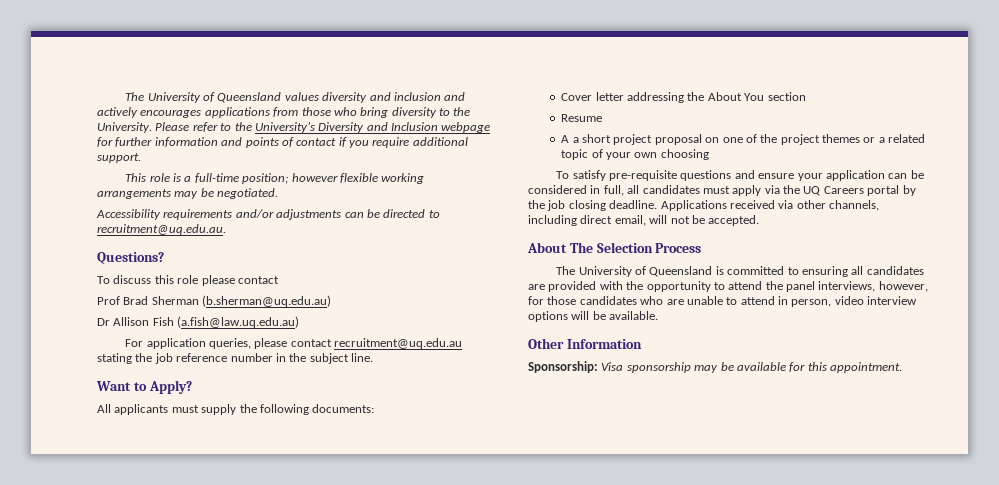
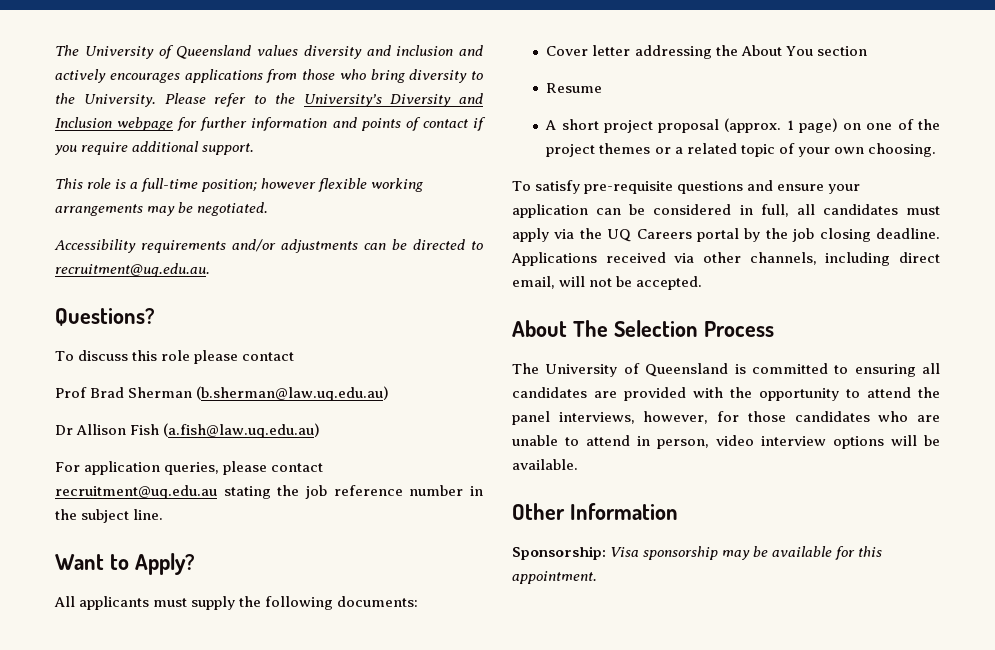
[202,295,332,307] (b.sherman@uq.edu.au) -> [196,386,390,401] (b.sherman@law.uq.edu.au)
[572,137,579,143] a -> (557, 125) none
(702, 139) none -> [724,118,838,133] (approx. 1 page)
[660,149,709,160] choosing -> [867,143,936,157] choosing.

